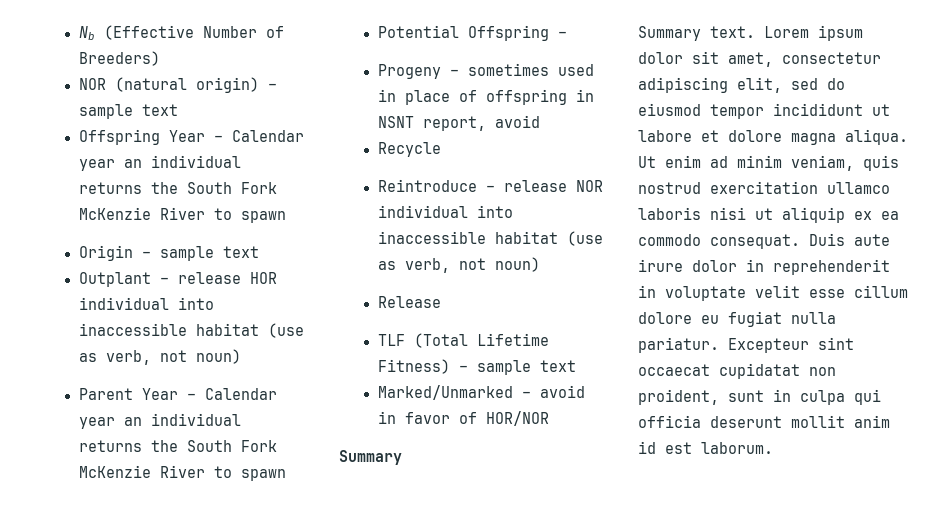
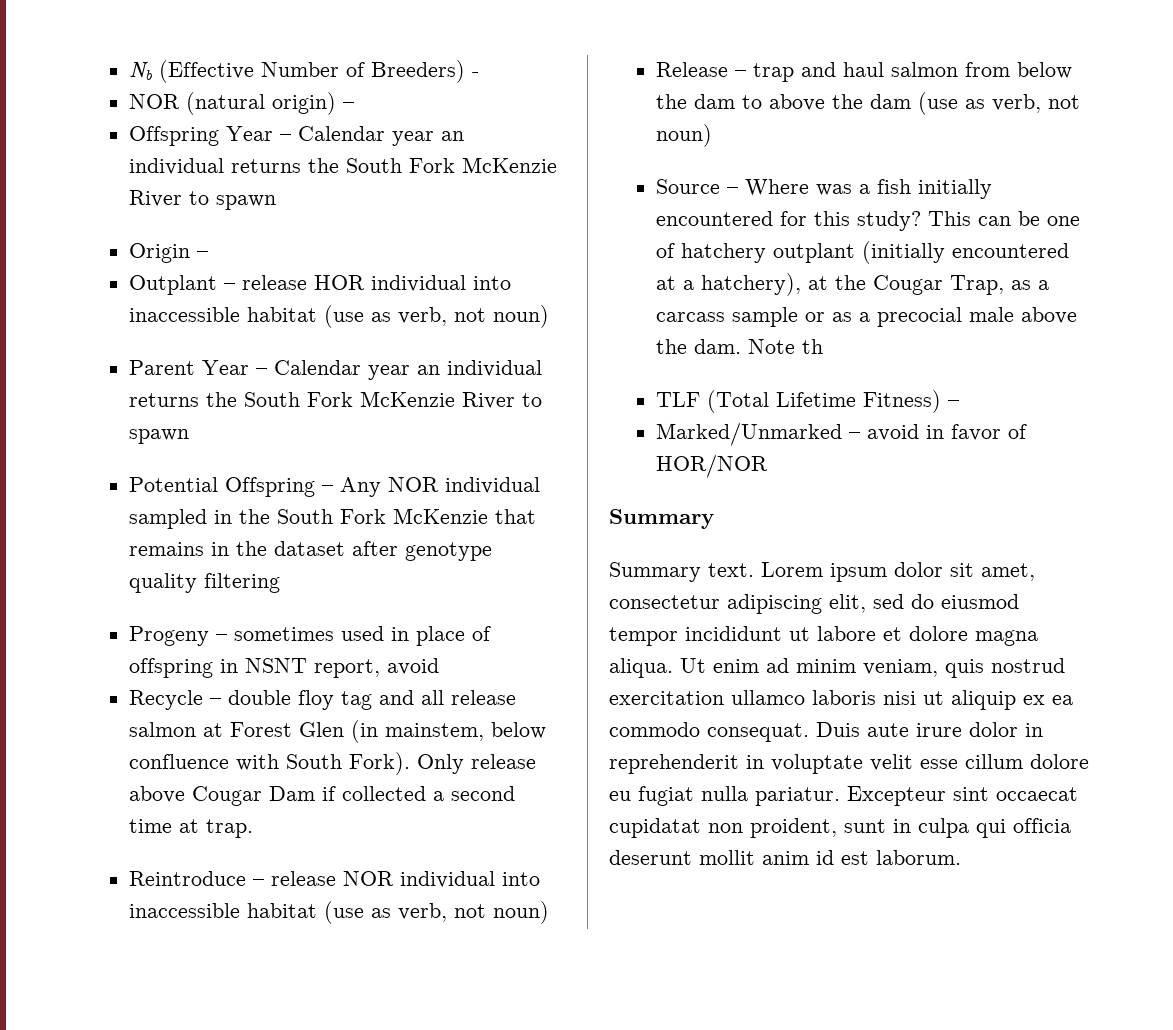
(160, 58) none -> [472,72,480,77] -
[78,104,178,119] sample text -> (355, 105) none
[159,246,259,261] sample text -> (209, 254) none
(567, 34) none -> [340,477,541,497] [129,508,537,529] [129,541,493,561] [129,573,281,593] Any NOR individual sampled in the South Fork McKenzie that remains in the dataset after genotype quality filtering
(441, 149) none -> [210,690,517,710] [129,720,547,743] [129,752,537,775] [129,786,516,806] [129,819,254,838] – double floy tag and all release salmon at Forest Glen (in mainstem, below confluence with South Fork). Only release above Cougar Dam if collected a second time at trap.
(441, 302) none -> [735,62,1073,82] [656,92,1081,115] [656,124,713,147] [656,179,993,199] [656,211,1081,231] [656,241,1070,264] [656,273,1050,296] [656,307,1078,327] [656,339,824,354] – trap and haul salmon from below the dam to above the dam (use as verb, not noun) // Source – Where was a fish initially encountered for this study? This can be one of hatchery outplant (initially encountered at a hatchery), at the Cougar Trap, as a carcass sample or as a precocial male above the dam. Note th
[476,360,576,375] sample text -> (960, 403) none

